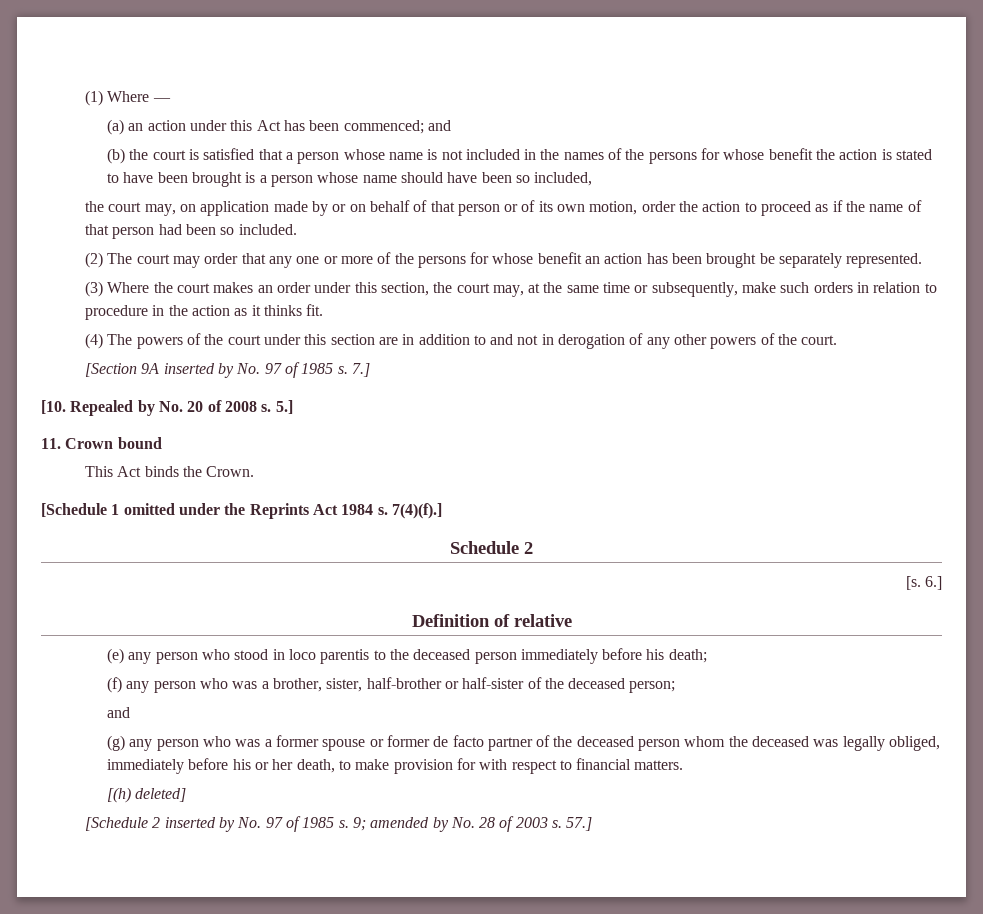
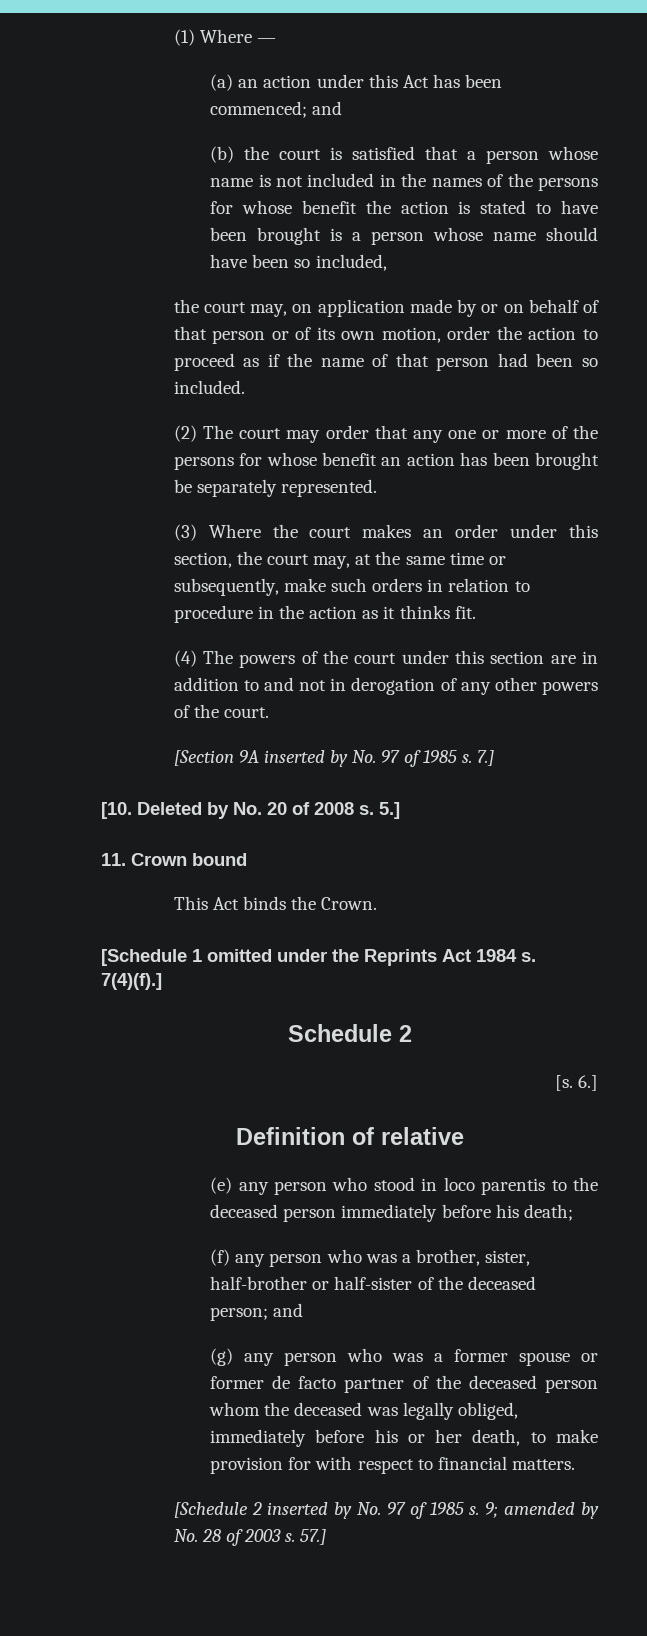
[70,400,134,416] Repealed -> [137,802,202,815] Deleted
(676, 687) // -> (269, 1314) none
[107,787,187,803] // [(h) deleted] -> (575, 1464) none

